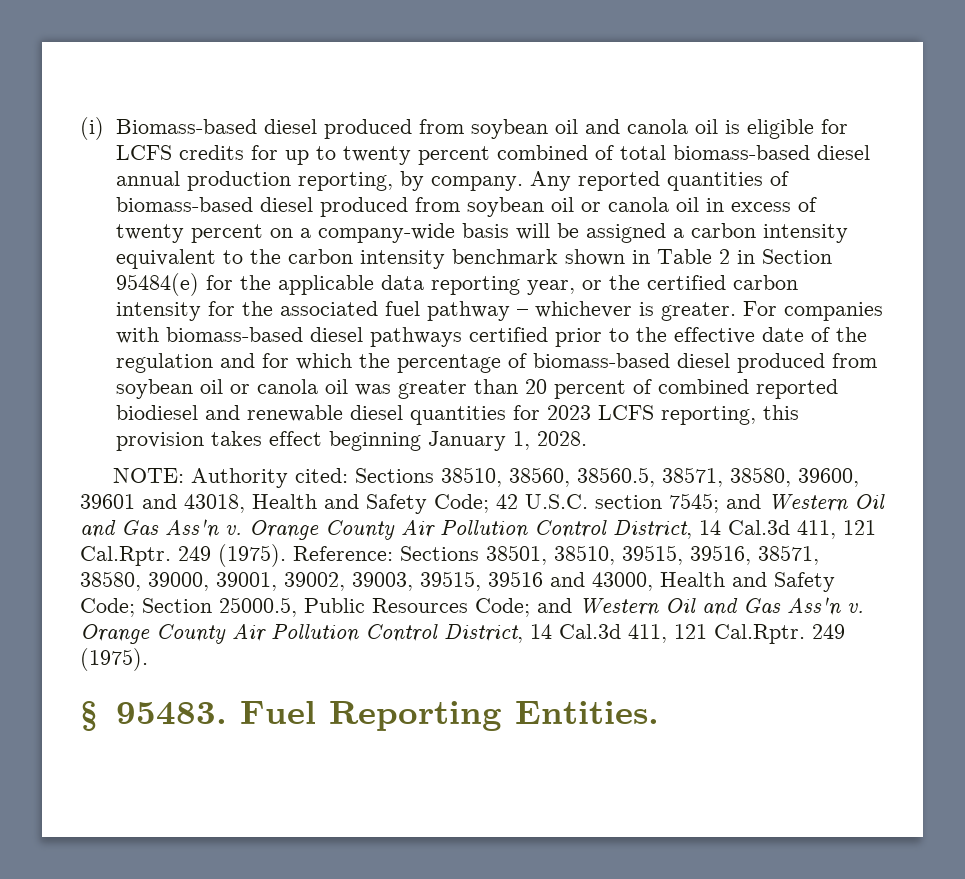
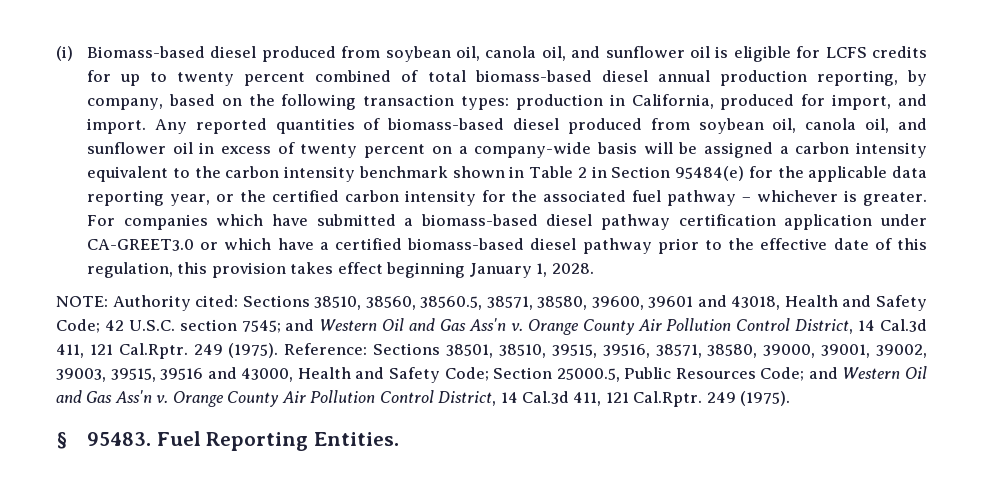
[555,119,689,134] oil and canola -> [456,46,685,61] oil, canola oil, and sunflower
[431,176,524,191] company. -> [87,94,927,110] [87,118,147,134] company, based on the following transaction types: production in California, produced for import, and import.
[551,197,670,212] oil or canola -> [772,118,927,133] [87,142,167,154] oil, canola oil, and sunflower
[116,327,549,347] with biomass-based diesel pathways certified -> [216,214,927,230] [87,238,652,254] which have submitted a biomass-based diesel pathway certification application under CA-GREET3.0 or which have a certified biomass-based diesel pathway
[836,327,868,342] [116,353,878,373] [116,379,839,399] [116,405,757,425] the regulation and for which the percentage of biomass-based diesel produced from soybean oil or canola oil was greater than 20 percent of combined reported biodiesel and renewable diesel quantities for 2023 LCFS reporting, -> [897,238,928,250] [87,262,174,278] this regulation,

